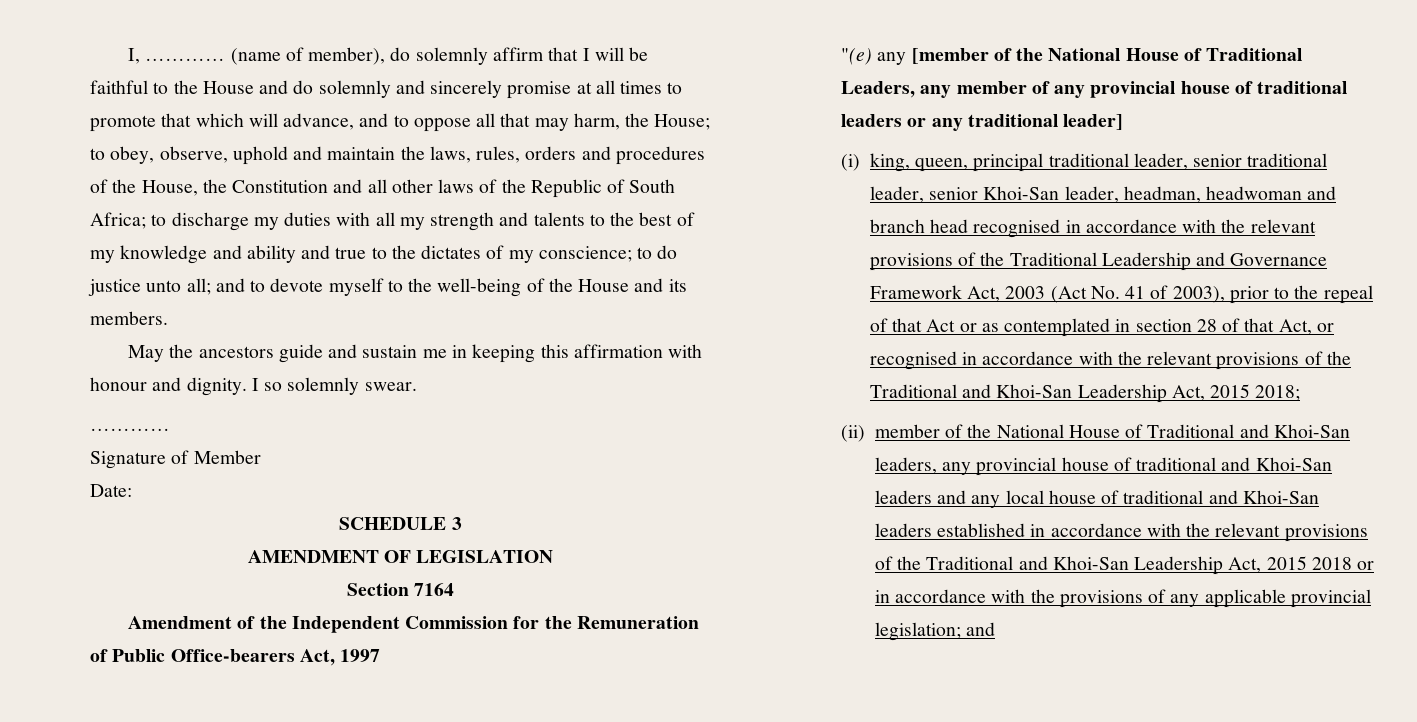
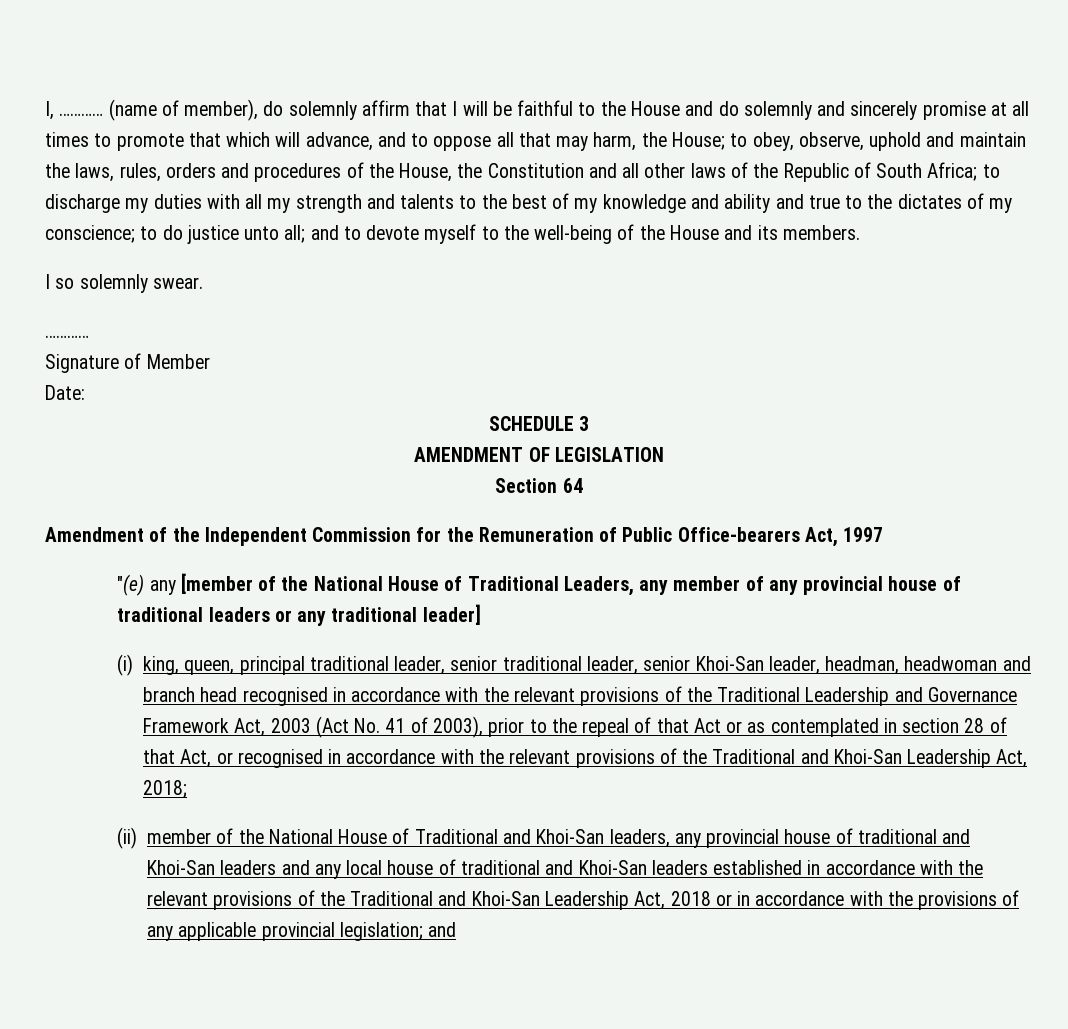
[128,344,703,363] [90,377,247,396] May the ancestors guide and sustain me in keeping this affirmation with honour and dignity. -> (860, 232) none
[414,583,455,596] 7164 -> [562,478,583,493] 64
[1210,384,1251,398] 2015 -> (1028, 758) none
[1266,556,1307,570] 2015 -> (666, 900) none

